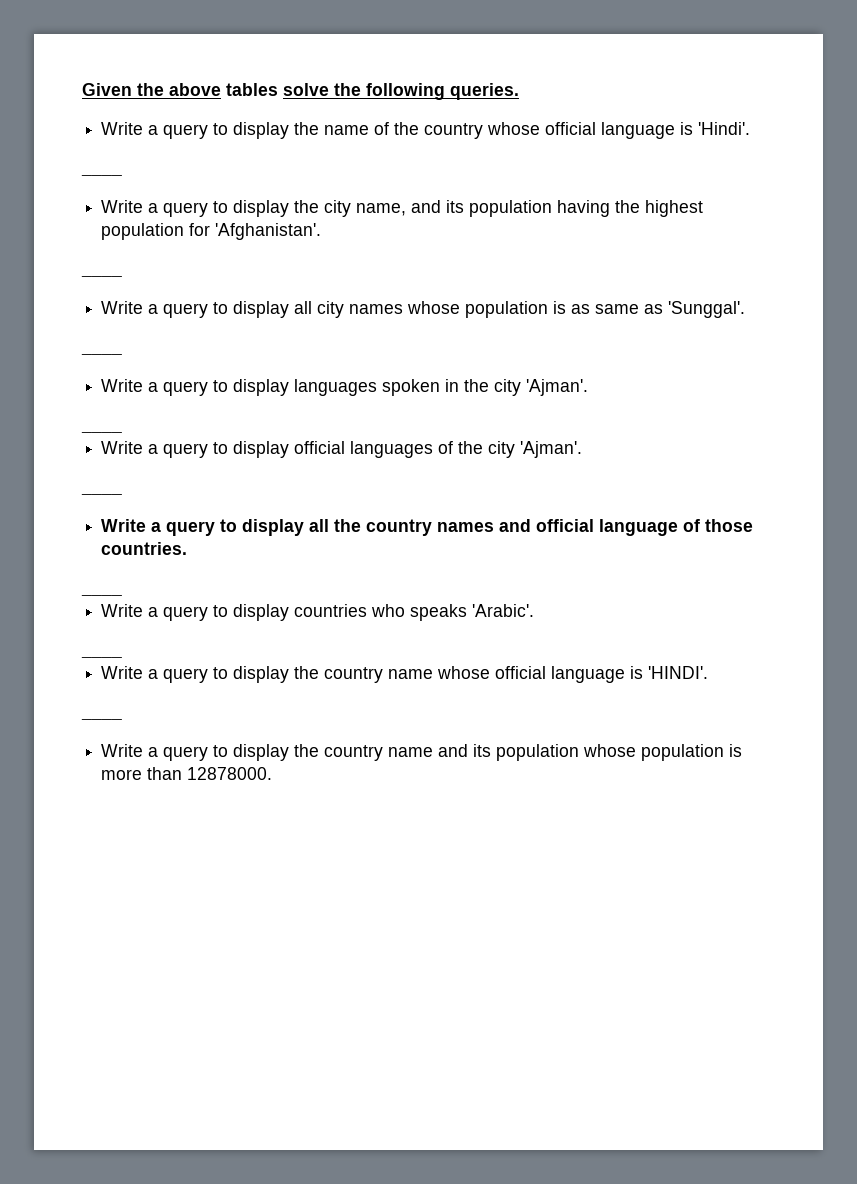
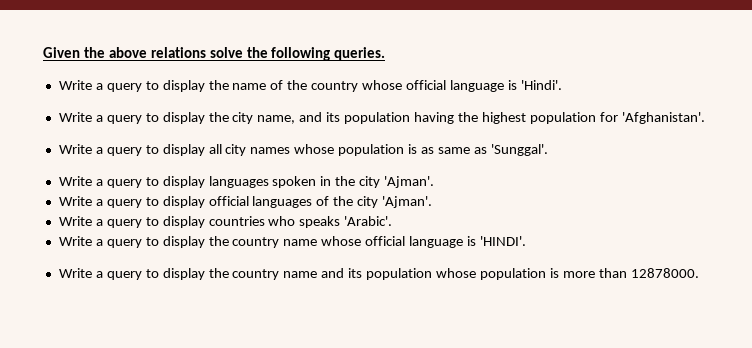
[226,83,278,96] tables -> [150,47,206,58] relations
[81,174,122,176] // ____ -> (562, 85) none
[81,275,122,277] // ____ -> (705, 118) none
[81,353,122,355] // ____ -> (548, 150) none
[81,431,122,433] // ____ -> (435, 182) none
[81,493,122,495] [101,519,754,536] [101,542,188,555] [81,594,122,596] // ____ // Write a query to display all the country names and official language of those countries. // ____ -> (433, 202) none
[81,656,122,658] // ____ -> (393, 221) none
[81,718,122,720] // ____ -> (526, 241) none

